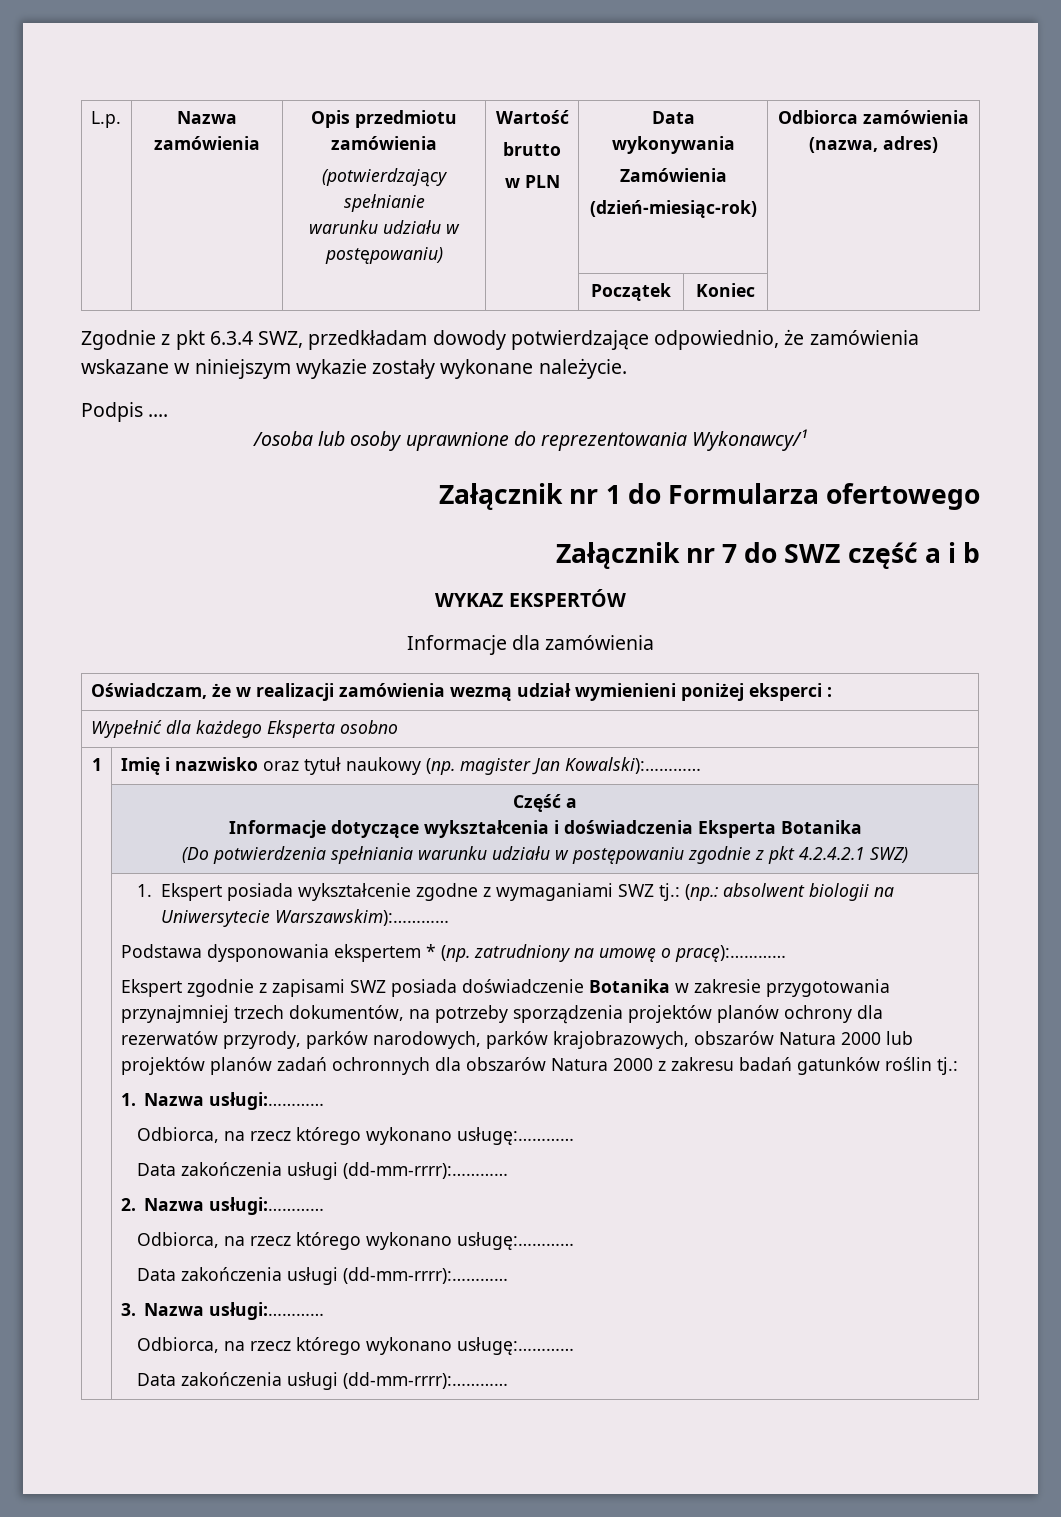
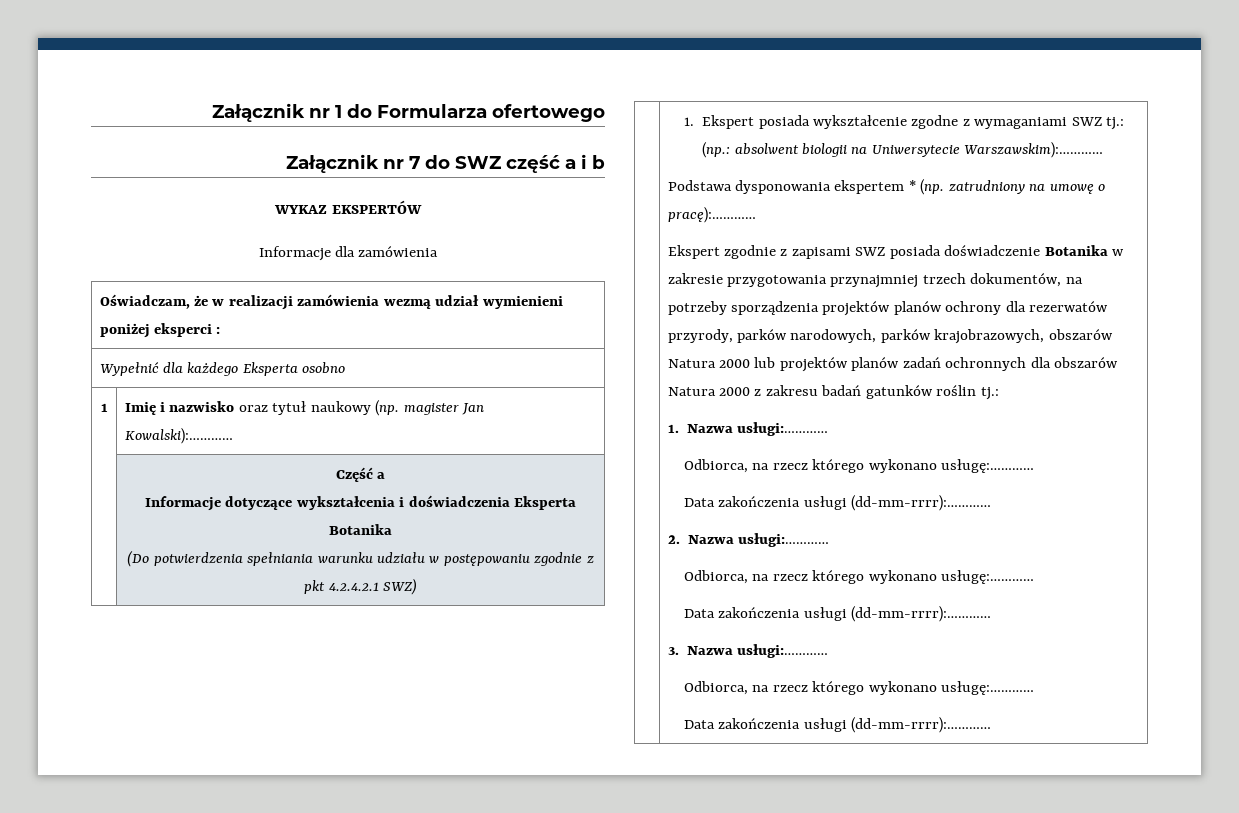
[90,111,121,128] [177,111,237,124] [154,136,260,150] [311,110,457,128] [331,136,437,150] [322,168,448,187] [343,194,425,212] [309,220,460,234] [324,247,443,264] [495,110,569,124] [503,142,561,156] [504,175,560,188] [651,111,695,124] [611,136,735,154] [619,168,727,182] [589,200,757,218] [778,110,969,124] [809,136,938,153] [591,283,671,301] [696,283,755,297] [81,329,919,350] [81,358,627,379] [81,402,169,422] [252,429,808,451] L.p. | Nazwa zamówienia | Opis przedmiotu zamówienia // (potwierdzający spełnianie // warunku udziału w postępowaniu) | Wartość // brutto // w PLN | Data wykonywania // Zamówienia // (dzień-miesiąc-rok) | Odbiorca zamówienia (nazwa, adres) // | | | | Początek | Koniec | // Zgodnie z pkt 6.3.4 SWZ, przedkładam dowody potwierdzające odpowiednio, że zamówienia wskazane w niniejszym wykazie zostały wykonane należycie. // Podpis .... // /osoba lub osoby uprawnione do reprezentowania Wykonawcy/¹ // -> (212, 112) none

